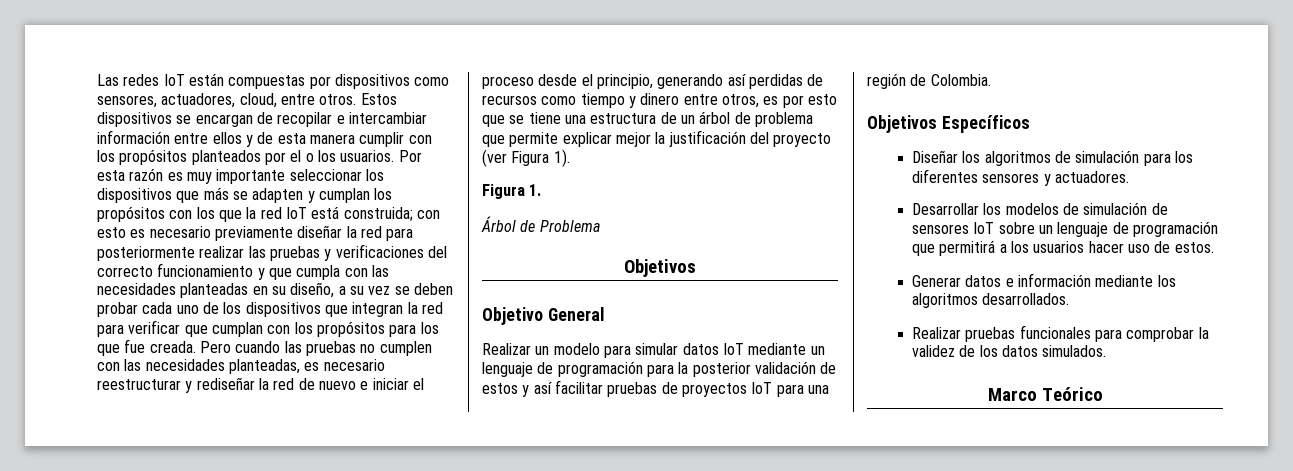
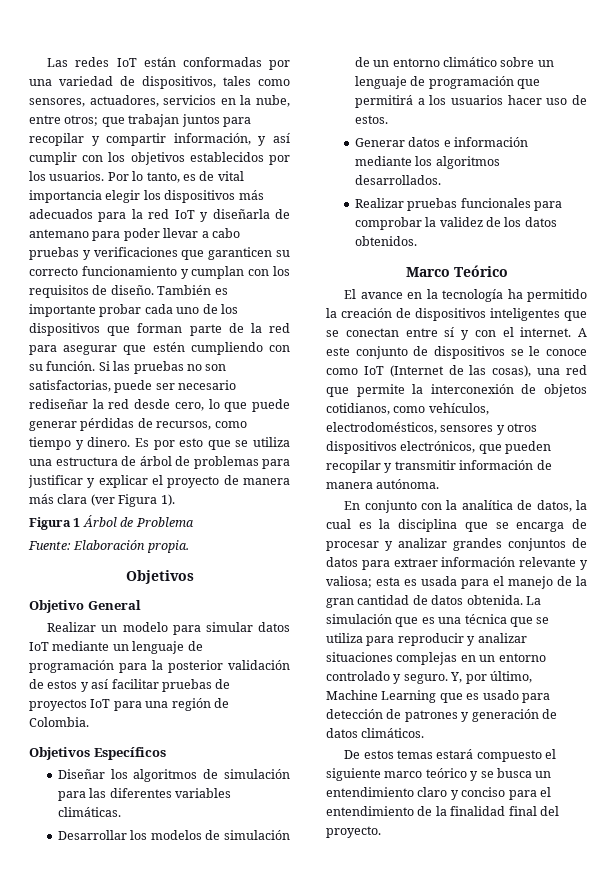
[228,74,450,89] [97,93,397,108] [97,112,427,127] [97,130,432,147] [97,149,422,165] [97,168,384,184] [97,187,393,203] [97,206,440,222] [97,225,414,241] [97,244,447,261] [97,263,389,280] [97,282,453,298] compuestas por dispositivos como sensores, actuadores, cloud, entre otros. Estos dispositivos se encargan de recopilar e intercambiar información entre ellos y de esta manera cumplir con los propósitos planteados por el o los usuarios. Por esta razón es muy importante seleccionar los dispositivos que más se adapten y cumplan los propósitos con los que la red IoT está construida; con esto es necesario previamente diseñar la red para posteriormente realizar las pruebas y verificaciones del correcto funcionamiento y que cumpla con las necesidades planteadas en su diseño, a su vez se deben -> [182,57,290,70] [29,76,290,89] [29,95,290,107] [29,114,251,127] [29,133,290,146] [29,152,290,165] [29,171,244,183] [29,190,264,203] [29,209,290,222] [29,228,240,241] [29,247,290,260] [29,266,291,279] [29,285,228,298] [29,304,96,317] conformadas por una variedad de dispositivos, tales como sensores, actuadores, servicios en la nube, entre otros; que trabajan juntos para recopilar y compartir información, y así cumplir con los objetivos establecidos por los usuarios. Por lo tanto, es de vital importancia elegir los dispositivos más adecuados para la red IoT y diseñarla de antemano para poder llevar a cabo pruebas y verificaciones que garanticen su correcto funcionamiento y cumplan con los requisitos de diseño. También es importante
[352,302,443,317] [97,320,439,337] [97,339,432,356] [97,359,385,374] [97,377,424,393] [482,74,824,89] [482,93,779,108] integran la red para verificar que cumplan con los propósitos para los que fue creada. Pero cuando las pruebas no cumplen con las necesidades planteadas, es necesario reestructurar y rediseñar la red de nuevo e iniciar el proceso desde el principio, generando así perdidas de recursos como tiempo y dinero entre otros, es -> [137,323,290,336] [29,342,290,355] [29,361,227,374] [29,380,237,393] [29,399,290,412] [29,418,247,431] [29,437,149,450] forman parte de la red para asegurar que estén cumpliendo con su función. Si las pruebas no son satisfactorias, puede ser necesario rediseñar la red desde cero, lo que puede generar pérdidas de recursos, como tiempo y dinero. Es
[528,112,561,124] tiene -> [253,437,290,447] utiliza
[680,115,695,124] un -> (136, 461) none
[754,112,813,127] [482,130,832,147] problema que permite explicar mejor la justificación del proyecto -> [193,456,290,469] [28,475,290,488] [29,494,88,504] problemas para justificar y explicar el proyecto de manera más clara
[529,184,542,196] 1. // -> [73,518,81,527] 1
(600, 226) none -> [28,540,189,553] // Fuente: Elaboración propia.
[1174,151,1193,163] [912,169,1129,186] los diferentes sensores y actuadores. -> [89,788,231,798] [57,807,121,817] las diferentes variables climáticas.
[912,222,995,234] sensores IoT -> [373,57,497,67] un entorno climático
[1042,345,1107,357] simulados. -> [354,236,417,246] obtenidos.
(1103, 394) none -> [344,289,587,302] [326,308,587,321] [326,327,587,340] [326,346,587,359] [326,365,587,377] [326,384,587,397] [326,403,489,415] [326,422,538,435] [326,441,552,454] [326,460,552,473] [326,479,440,489] [344,500,587,513] [326,519,587,532] [326,538,587,551] [326,557,588,570] [326,576,587,589] [326,595,541,608] [326,614,550,627] [326,633,527,646] [326,652,546,665] [326,671,532,684] [326,690,550,703] [326,709,557,722] [326,728,425,738] [344,749,557,762] [326,768,552,781] [326,787,551,800] [326,806,559,816] [326,826,381,838] // El avance en la tecnología ha permitido la creación de dispositivos inteligentes que se conectan entre sí y con el internet. A este conjunto de dispositivos se le conoce como IoT (Internet de las cosas), una red que permite la interconexión de objetos cotidianos, como vehículos, electrodomésticos, sensores y otros dispositivos electrónicos, que pueden recopilar y transmitir información de manera autónoma. // En conjunto con la analítica de datos, la cual es la disciplina que se encarga de procesar y analizar grandes conjuntos de datos para extraer información relevante y valiosa; esta es usada para el manejo de la gran cantidad de datos obtenida. La simulación que es una técnica que se utiliza para reproducir y analizar situaciones complejas en un entorno controlado y seguro. Y, por último, Machine Learning que es usado para detección de patrones y generación de datos climáticos. // De estos temas estará compuesto el siguiente marco teórico y se busca un entendimiento claro y conciso para el entendimiento de la finalidad final del proyecto.

